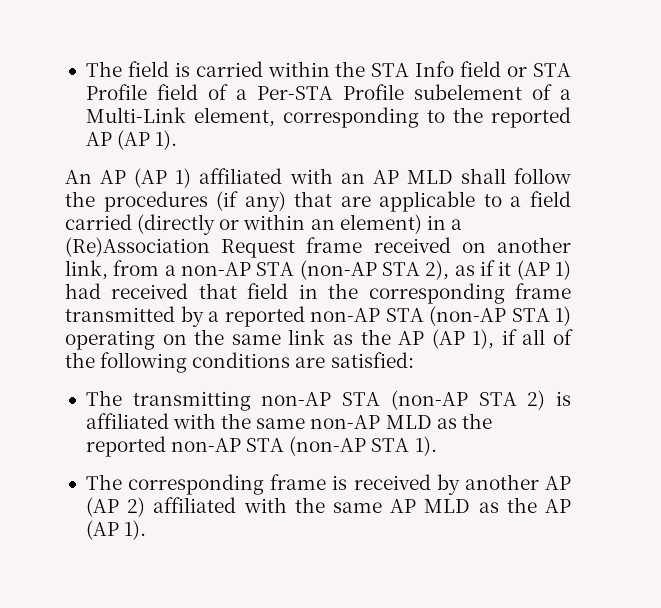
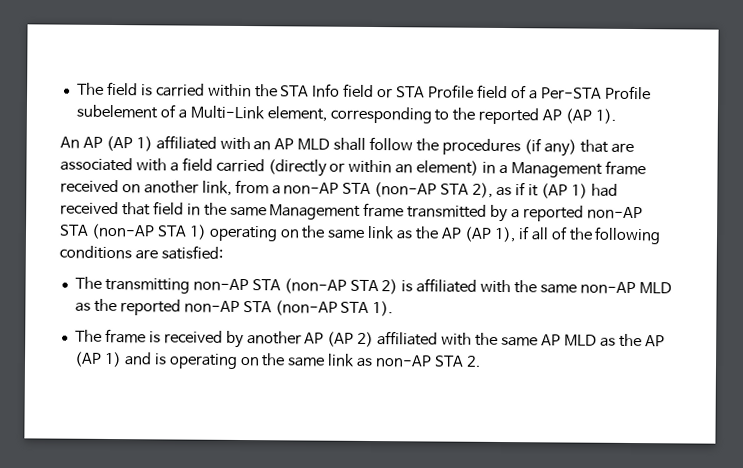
[379,191,502,212] applicable to -> [60,157,167,172] associated with
[65,237,296,258] (Re)Association Request -> [510,162,603,178] Management
[368,283,505,304] corresponding -> [229,204,362,220] same Management
[128,474,265,495] corresponding -> (102, 335) none
[124,520,147,540] 1). -> [103,351,481,369] 1) and is operating on the same link as non-AP STA 2.

